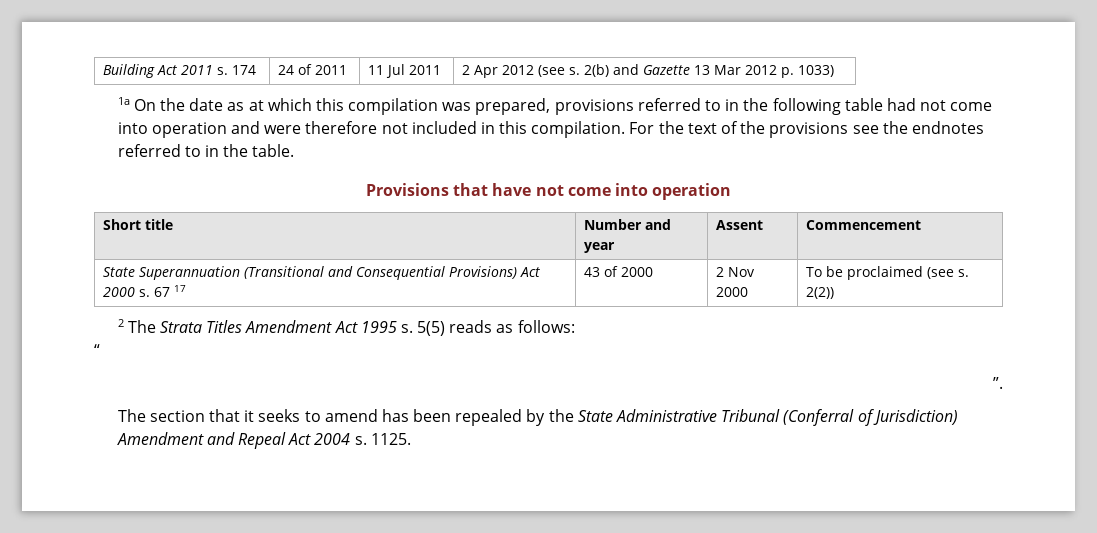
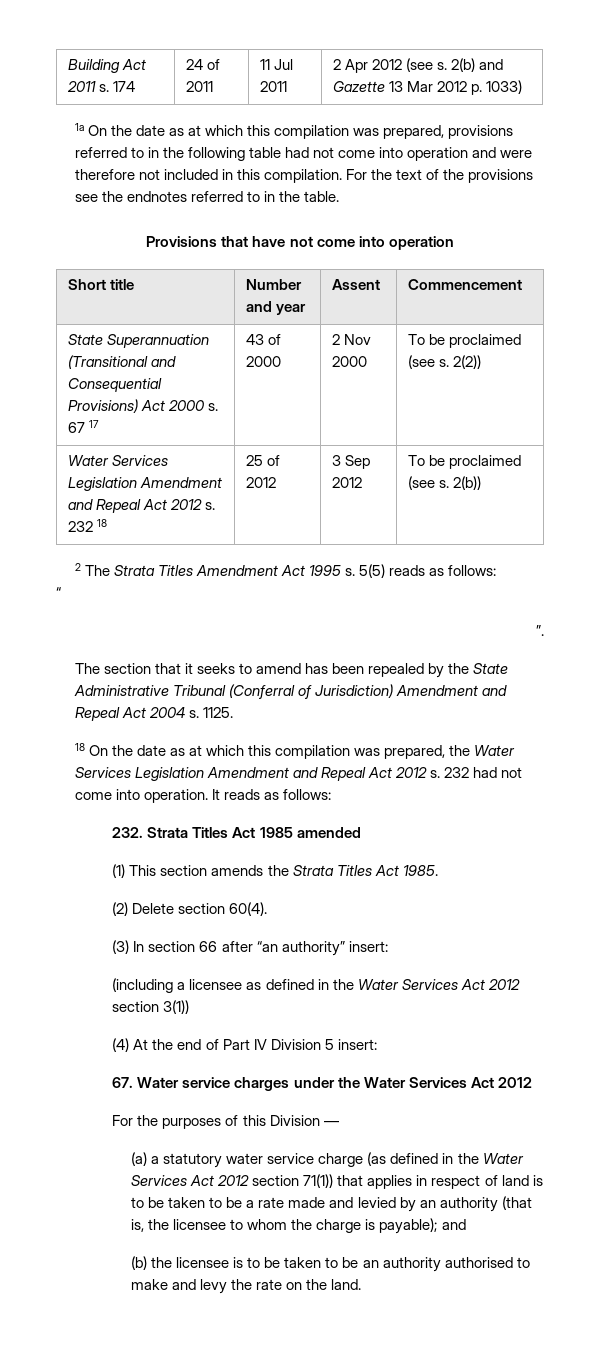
(835, 293) none -> [67,455,168,466] [67,477,222,491] [67,499,215,513] [67,519,107,532] [245,455,280,466] [245,477,276,488] [331,455,370,469] [331,477,362,488] [407,455,521,469] [407,476,481,490] // Water Services Legislation Amendment and Repeal Act 2012 s. 232 18 | 25 of 2012 | 3 Sep 2012 | To be proclaimed (see s. 2(b))
(411, 439) none -> [74,743,516,759] [74,767,523,781] [74,789,332,803] [112,827,361,838] [112,864,438,878] [112,902,268,916] [112,940,388,956] [112,978,520,993] [112,1000,190,1014] [112,1038,377,1052] [112,1077,532,1091] [112,1115,339,1129] [131,1152,524,1168] [131,1174,543,1189] [131,1196,532,1212] [131,1218,466,1234] [131,1256,530,1272] [131,1279,362,1294] // 18 On the date as at which this compilation was prepared, the Water Services Legislation Amendment and Repeal Act 2012 s. 232 had not come into operation. It reads as follows: // 232. Strata Titles Act 1985 amended // (1) This section amends the Strata Titles Act 1985. // (2) Delete section 60(4). // (3) In section 66 after “an authority” insert: // (including a licensee as defined in the Water Services Act 2012 section 3(1)) // (4) At the end of Part IV Division 5 insert: // 67. Water service charges under the Water Services Act 2012 // For the purposes of this Division — // (a) a statutory water service charge (as defined in the Water Services Act 2012 section 71(1)) that applies in respect of land is to be taken to be a rate made and levied by an authority (that is, the licensee to whom the charge is payable); and // (b) the licensee is to be taken to be an authority authorised to make and levy the rate on the land.

